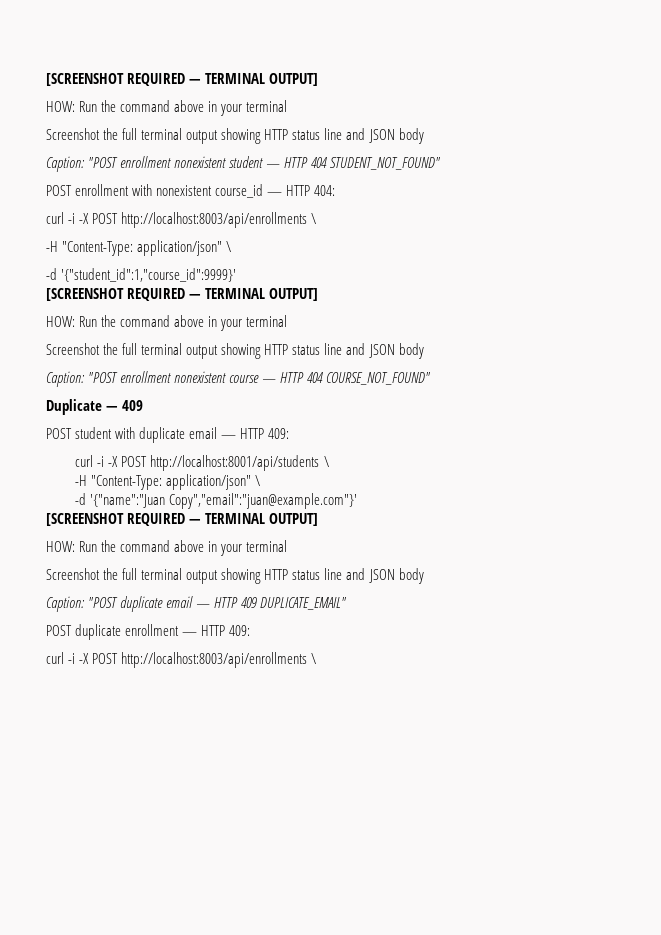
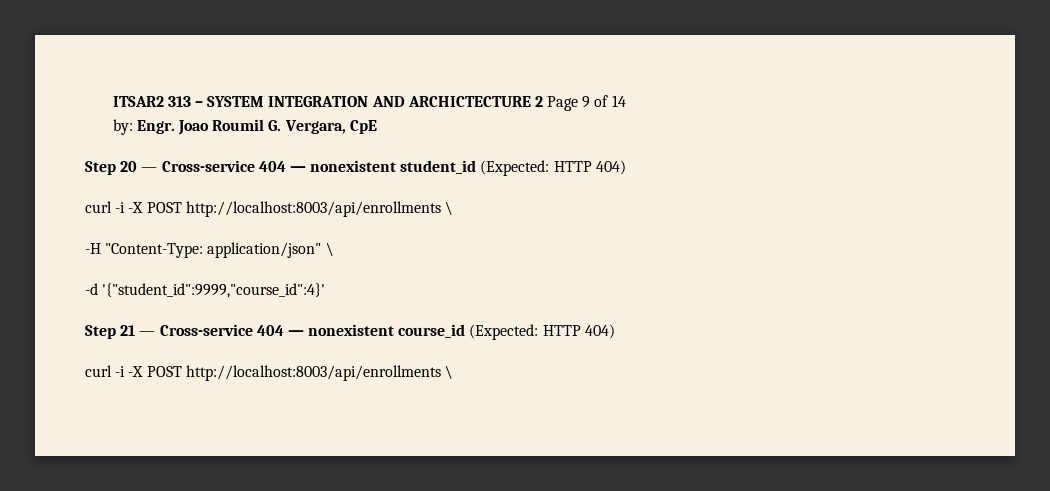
[46,73,319,86] [46,100,288,116] [46,128,424,144] [46,156,441,172] [46,184,336,198] [SCREENSHOT REQUIRED — TERMINAL OUTPUT] // HOW: Run the command above in your terminal // Screenshot the full terminal output showing HTTP status line and JSON body // Caption: "POST enrollment nonexistent student — HTTP 404 STUDENT_NOT_FOUND" // POST enrollment with nonexistent course_id — HTTP 404: -> [112,95,626,111] [112,119,377,135] [85,160,626,176] ITSAR2 313 – SYSTEM INTEGRATION AND ARCHICTECTURE 2 Page 9 of 14 // by: Engr. Joao Roumil G. Vergara, CpE // Step 20 — Cross-service 404 — nonexistent student_id (Expected: HTTP 404)
[61,268,237,282] [46,288,319,301] [46,315,288,331] [46,343,424,359] [46,371,431,387] [46,399,144,415] [46,427,290,443] [75,455,329,471] [75,474,261,490] [75,493,358,509] [46,513,319,526] [46,540,288,556] [46,568,424,584] [46,596,347,612] [46,624,251,640] '{"student_id":1,"course_id":9999}' // [SCREENSHOT REQUIRED — TERMINAL OUTPUT] // HOW: Run the command above in your terminal // Screenshot the full terminal output showing HTTP status line and JSON body // Caption: "POST enrollment nonexistent course — HTTP 404 COURSE_NOT_FOUND" // Duplicate — 409 // POST student with duplicate email — HTTP 409: // curl -i -X POST http://localhost:8001/api/students \ // -H "Content-Type: application/json" \ // -d '{"name":"Juan Copy","email":"juan@example.com"}' // [SCREENSHOT REQUIRED — TERMINAL OUTPUT] // HOW: Run the command above in your terminal // Screenshot the full terminal output showing HTTP status line and JSON body // Caption: "POST duplicate email — HTTP 409 DUPLICATE_EMAIL" // POST duplicate enrollment — HTTP 409: -> [102,283,326,298] [85,324,615,340] '{"student_id":9999,"course_id":4}' // Step 21 — Cross-service 404 — nonexistent course_id (Expected: HTTP 404)

